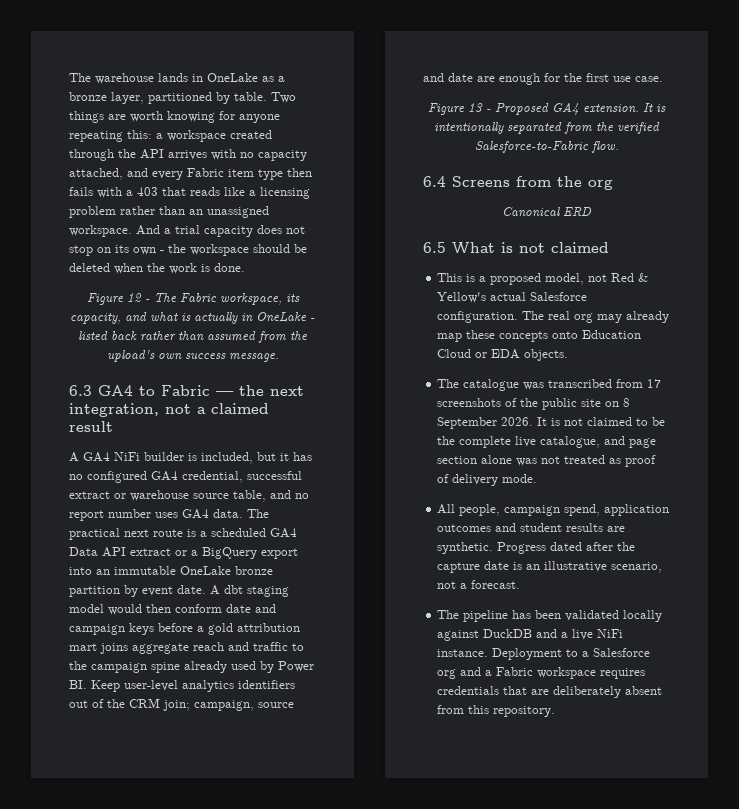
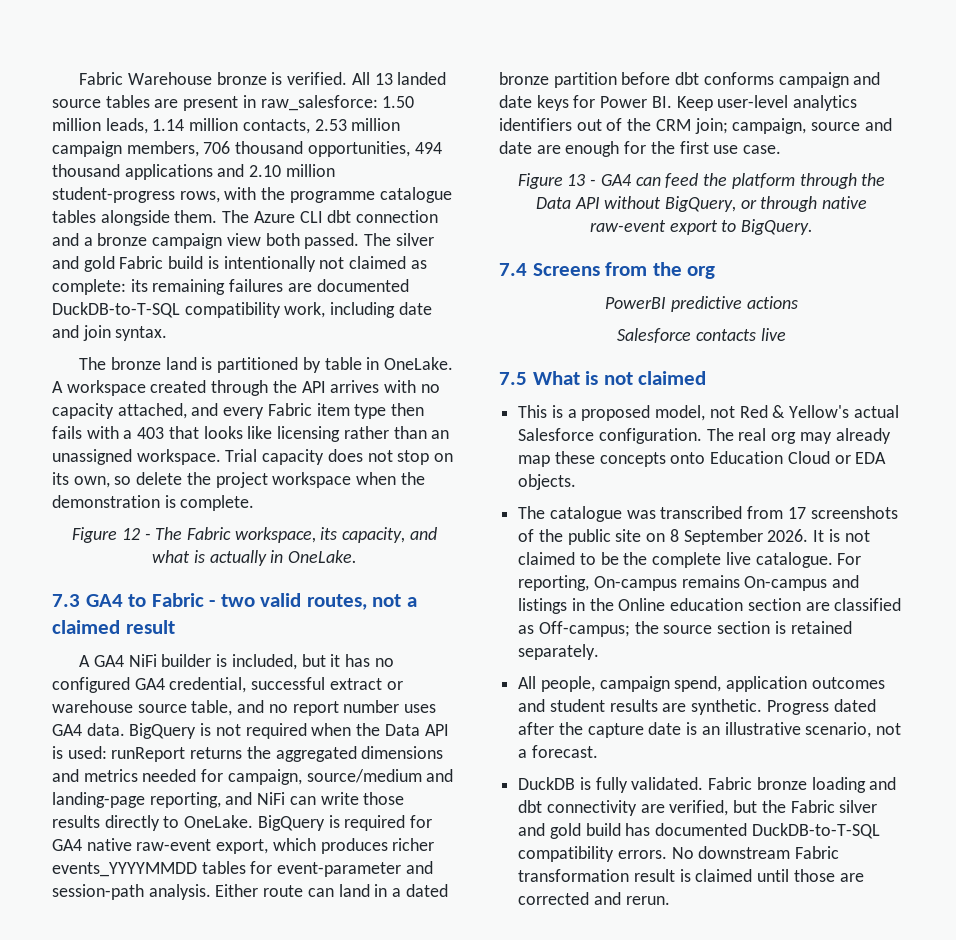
[69,73,285,84] [69,92,296,104] [69,111,280,123] [69,130,163,142] The warehouse lands in OneLake as a bronze layer, partitioned by table. Two things are worth knowing for anyone repeating this: a -> [79,72,447,85] [52,95,415,111] [52,118,401,134] [52,141,442,157] [52,164,335,180] [52,187,452,203] [52,210,439,226] [52,233,434,249] [52,256,427,272] [52,279,409,295] [52,302,432,318] [52,325,168,341] [79,357,453,373] [52,381,63,393] Fabric Warehouse bronze is verified. All 13 landed source tables are present in raw_salesforce: 1.50 million leads, 1.14 million contacts, 2.53 million campaign members, 706 thousand opportunities, 494 thousand applications and 2.10 million student-progress rows, with the programme catalogue tables alongside them. The Azure CLI dbt connection and a bronze campaign view both passed. The silver and gold Fabric build is intentionally not claimed as complete: its remaining failures are documented DuckDB-to-T-SQL compatibility work, including date and join syntax. // The bronze land is partitioned by table in OneLake. A
[190,187,310,199] [69,206,116,218] reads like a licensing problem -> [203,426,341,442] looks like licensing
[136,225,200,235] And a trial -> [225,449,258,462] Trial
[133,244,307,256] [69,263,245,274] own - the workspace should be deleted when the work is done. -> [73,472,425,488] [52,495,255,511] own, so delete the project workspace when the demonstration is complete.
[256,312,315,323] [78,331,308,343] [106,350,279,362] [69,385,304,396] [69,403,159,417] OneLake - listed back rather than assumed from the upload's own success message. // 6.3 GA4 to Fabric — the next integration, -> [287,550,357,563] [52,593,367,610] OneLake. // 7.3 GA4 to Fabric - two valid routes,
[247,509,269,518] [69,528,297,540] [69,547,298,559] [69,566,273,575] [69,585,289,597] [69,604,276,615] [69,623,300,635] [69,642,304,654] [69,661,274,673] The practical next route is a scheduled GA4 Data API extract or a BigQuery export into an immutable OneLake bronze partition by event date. A dbt staging model would then conform date and campaign keys before a gold attribution mart joins aggregate reach and traffic to the campaign spine already used by -> [129,723,449,739] [52,746,444,762] [52,769,454,785] [52,792,405,808] [52,815,433,831] [52,838,435,854] [52,861,433,877] [52,884,448,900] [499,72,881,88] [499,95,596,111] BigQuery is not required when the Data API is used: runReport returns the aggregated dimensions and metrics needed for campaign, source/medium and landing-page reporting, and NiFi can write those results directly to OneLake. BigQuery is required for GA4 native raw-event export, which produces richer events_YYYYMMDD tables for event-parameter and session-path analysis. Either route can land in a dated bronze partition before dbt conforms campaign and date keys for
[495,102,666,115] [434,122,660,134] [474,141,619,153] [423,176,613,190] [502,207,592,217] [423,242,446,253] Proposed GA4 extension. It is intentionally separated from the verified Salesforce-to-Fabric flow. // 6.4 Screens from the org // Canonical ERD // 6.5 -> [600,173,886,189] [535,196,868,212] [589,219,814,235] [499,262,716,279] [605,296,798,312] [617,328,786,343] [499,372,527,385] GA4 can feed the platform through the Data API without BigQuery, or through native raw-event export to BigQuery. // 7.4 Screens from the org // PowerBI predictive actions // Salesforce contacts live // 7.5
[540,436,657,448] [437,455,657,467] [437,474,538,486] catalogue, and page section alone was not treated as proof of delivery mode. -> [755,552,862,568] [518,575,860,591] [518,598,902,614] [518,621,852,637] [518,644,600,660] catalogue. For reporting, On-campus remains On-campus and listings in the Online education section are classified as Off-campus; the source section is retained separately.
[437,610,663,622] [437,629,624,641] [437,648,651,660] [437,667,646,679] [437,686,663,698] [437,705,556,717] The pipeline has been validated locally against DuckDB and a live NiFi instance. Deployment to a Salesforce org and a Fabric workspace requires credentials that are deliberately absent from this repository. -> [518,777,897,793] [518,800,878,816] [518,823,880,839] [518,846,840,862] [518,869,864,882] [518,892,670,905] DuckDB is fully validated. Fabric bronze loading and dbt connectivity are verified, but the Fabric silver and gold build has documented DuckDB-to-T-SQL compatibility errors. No downstream Fabric transformation result is claimed until those are corrected and rerun.

